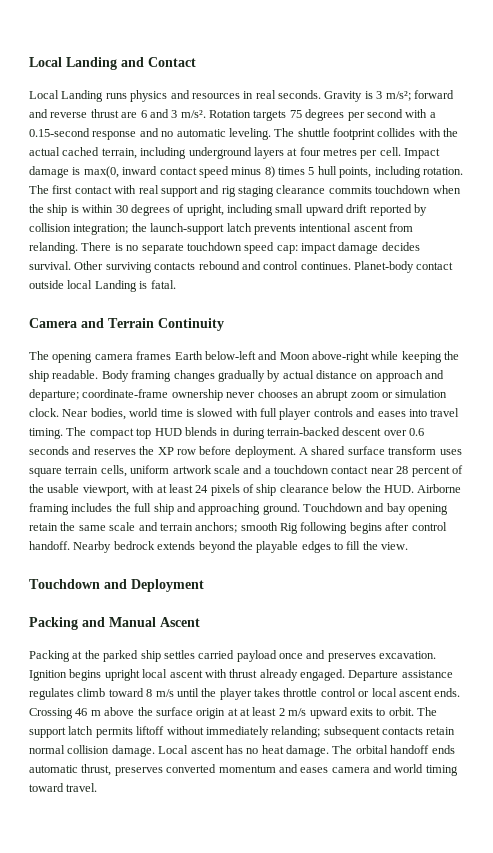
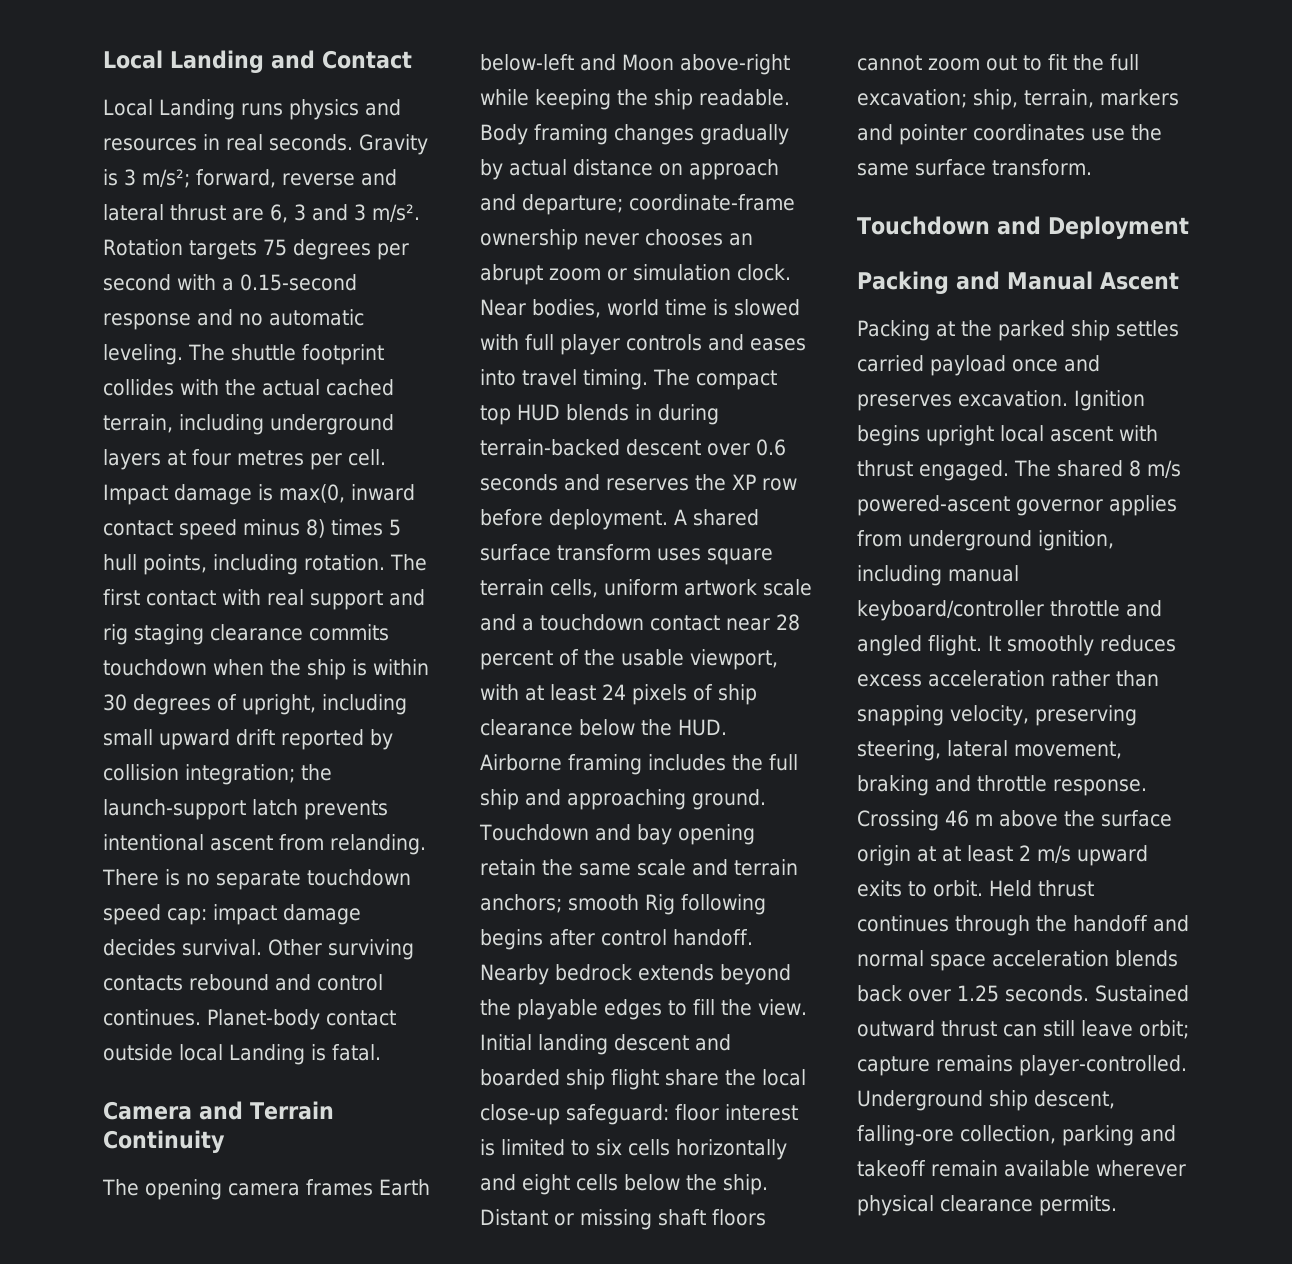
[413,90,454,99] [29,109,147,118] forward and reverse thrust are 6 -> [196,169,397,188] [103,204,306,223] forward, reverse and lateral thrust are 6, 3
(409, 546) none -> [480,1034,731,1055] [480,1069,806,1090] [480,1104,798,1125] [480,1139,787,1160] [480,1174,768,1195] [480,1209,766,1230] [857,54,1139,71] [857,89,1179,110] [857,124,1162,145] [857,159,1092,176] Initial landing descent and boarded ship flight share the local close-up safeguard: floor interest is limited to six cells horizontally and eight cells below the ship. Distant or missing shaft floors cannot zoom out to fit the full excavation; ship, terrain, markers and pointer coordinates use the same surface transform.
[259,669,453,681] [29,688,461,700] already engaged. Departure assistance regulates climb toward 8 m/s until the player takes throttle control or local ascent ends. -> [919,460,1181,481] [857,495,1177,516] [857,530,1114,551] [857,565,1019,586] [857,600,1162,621] [857,635,1176,656] [857,670,1159,687] [857,705,1137,726] [857,740,1122,761] [857,775,1147,796] engaged. The shared 8 m/s powered-ascent governor applies from underground ignition, including manual keyboard/controller throttle and angled flight. It smoothly reduces excess acceleration rather than snapping velocity, preserving steering, lateral movement, braking and throttle response.
[417,707,437,716] [29,726,456,738] [29,745,455,757] [29,764,458,776] [29,783,98,792] The support latch permits liftoff without immediately relanding; subsequent contacts retain normal collision damage. Local ascent has no heat damage. The orbital handoff ends automatic thrust, preserves converted momentum and eases camera and world timing toward travel. -> [989,880,1094,897] [857,915,1189,936] [857,950,1178,971] [857,985,1189,1002] [857,1020,1189,1039] [857,1055,1187,1076] [857,1090,1115,1111] [857,1125,1176,1146] [857,1160,1186,1177] [857,1195,1117,1216] Held thrust continues through the handoff and normal space acceleration blends back over 1.25 seconds. Sustained outward thrust can still leave orbit; capture remains player-controlled. Underground ship descent, falling-ore collection, parking and takeoff remain available wherever physical clearance permits.

